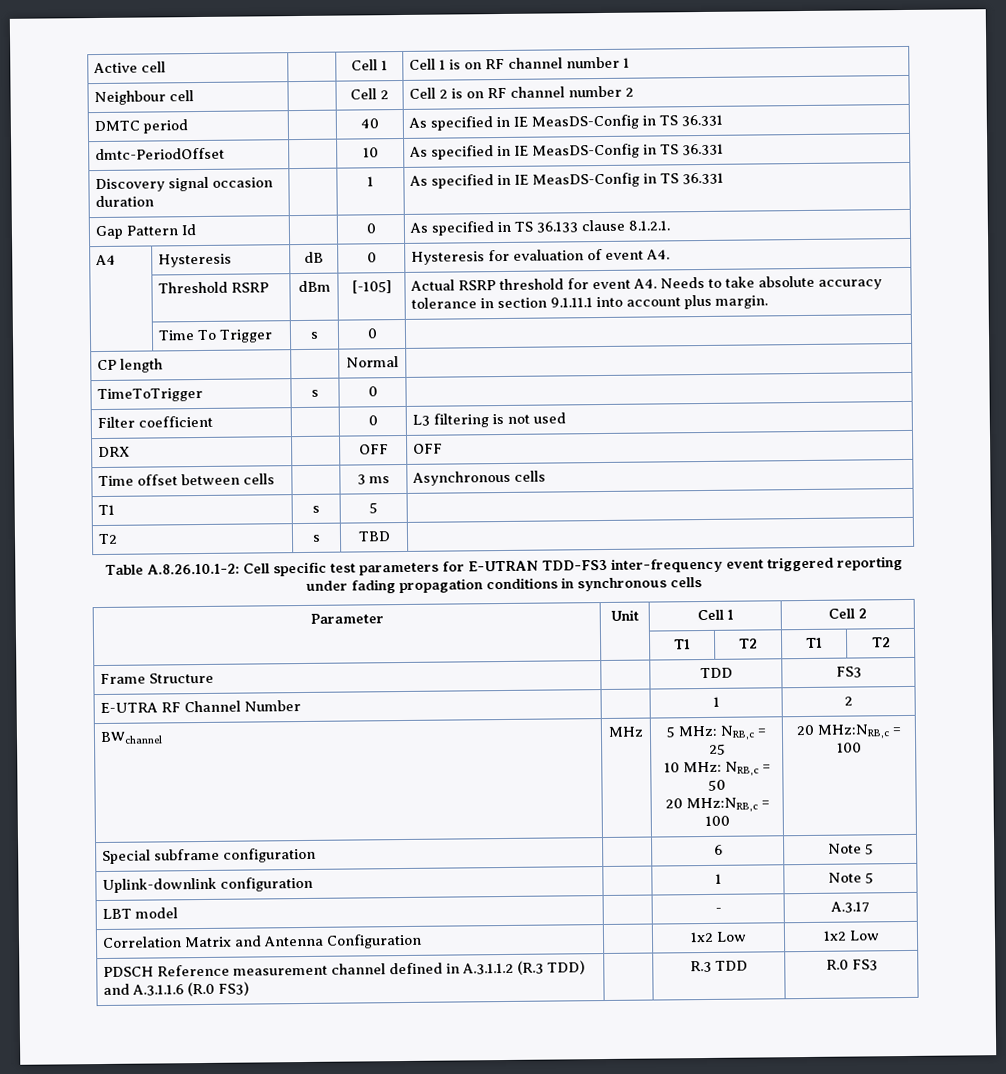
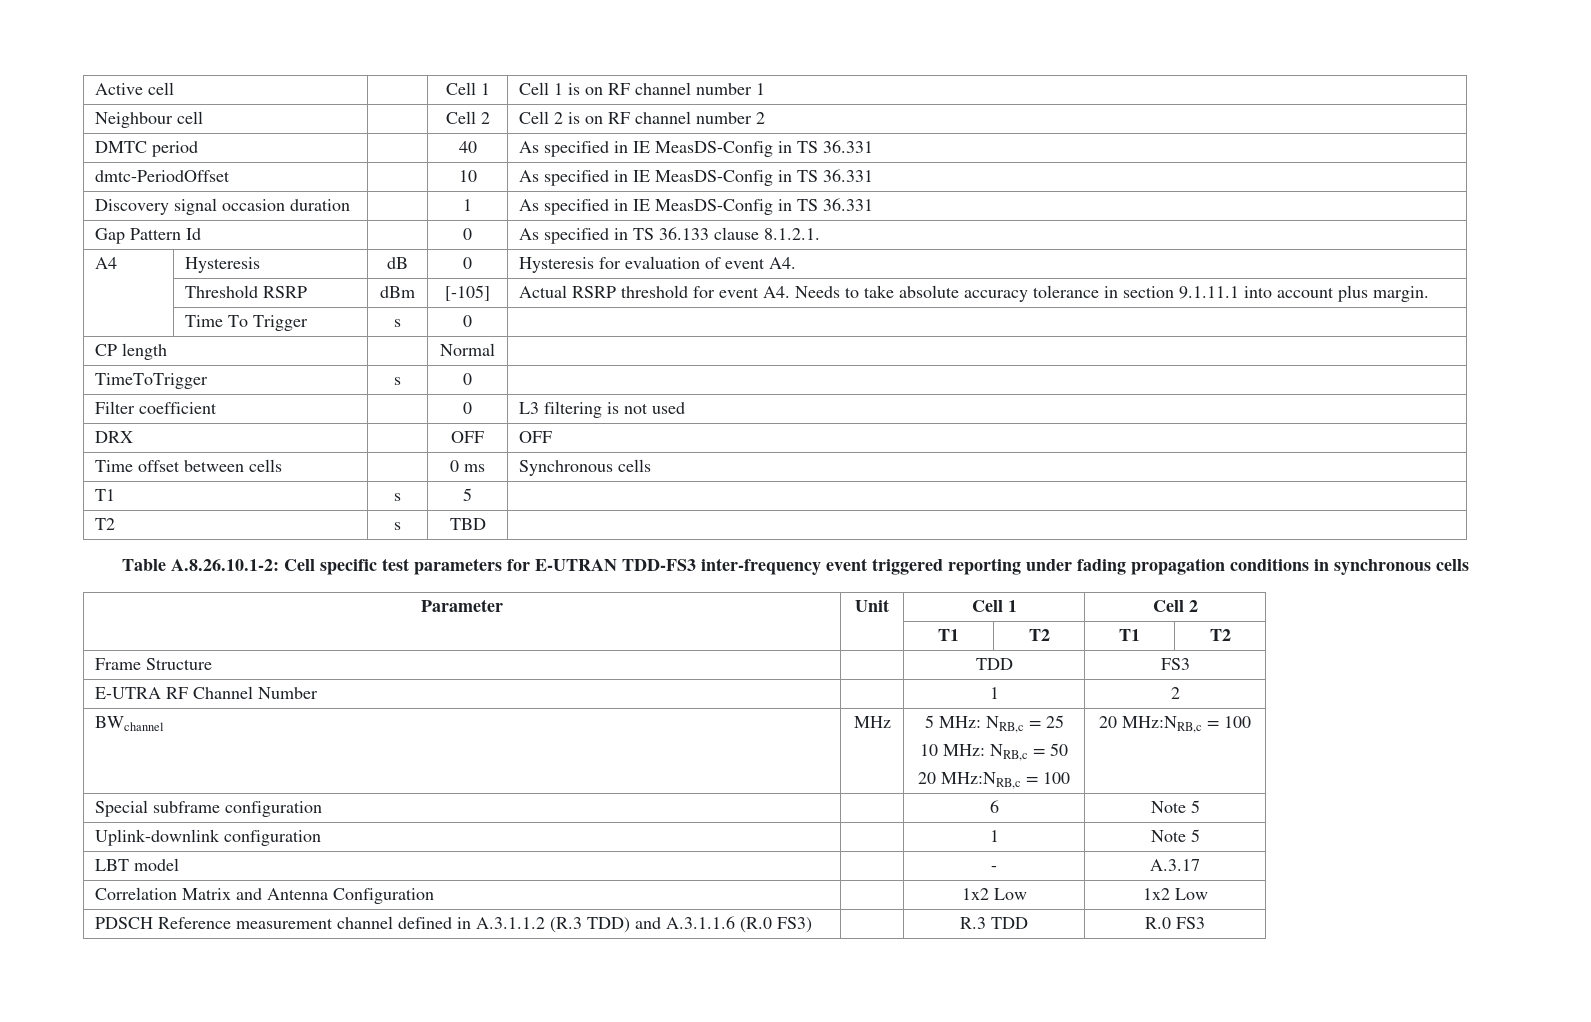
[357,474,366,485] 3 -> [450,460,459,472] 0
[412,470,512,486] Asynchronous -> [519,460,614,476] Synchronous

